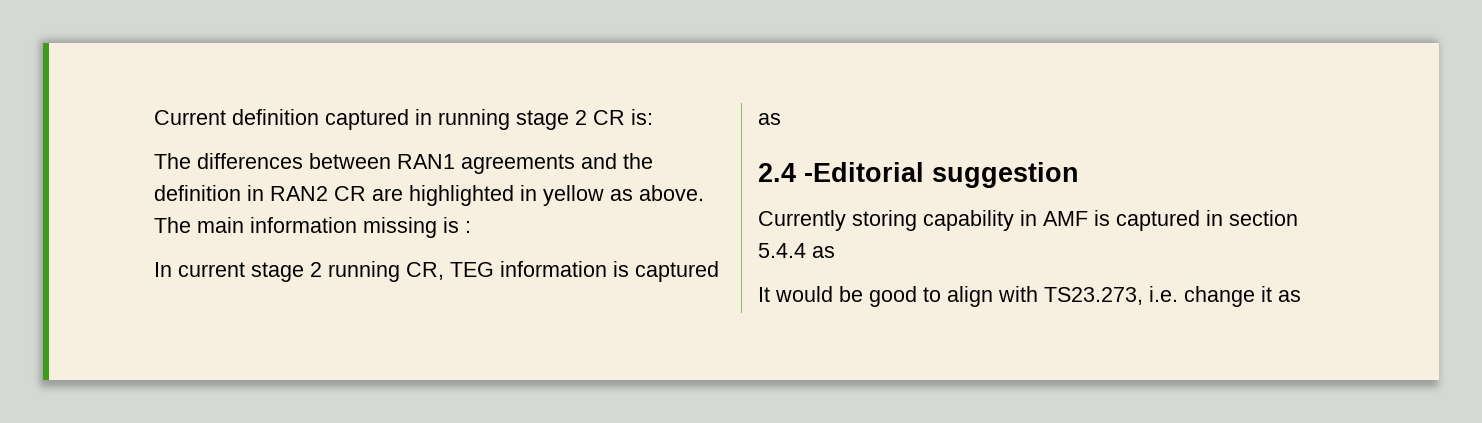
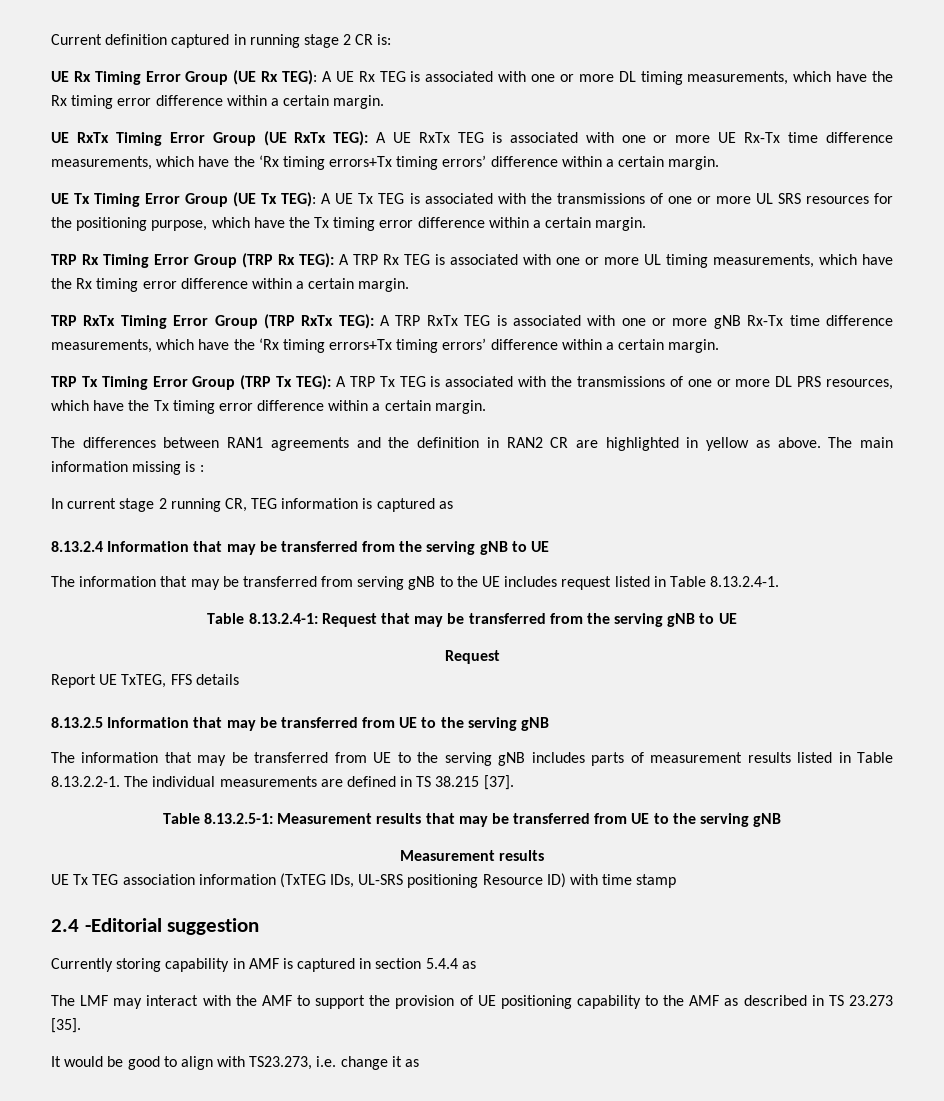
(653, 117) none -> [51,70,893,85] [51,95,385,109] [51,131,894,146] [51,155,720,170] [51,192,893,207] [51,217,647,231] [51,253,893,268] [51,278,410,292] [51,314,894,329] [51,338,720,353] [51,375,893,390] [51,400,486,414] // UE Rx Timing Error Group (UE Rx TEG): A UE Rx TEG is associated with one or more DL timing measurements, which have the Rx timing error difference within a certain margin. // UE RxTx Timing Error Group (UE RxTx TEG): A UE RxTx TEG is associated with one or more UE Rx-Tx time difference measurements, which have the ‘Rx timing errors+Tx timing errors’ difference within a certain margin. // UE Tx Timing Error Group (UE Tx TEG): A UE Tx TEG is associated with the transmissions of one or more UL SRS resources for the positioning purpose, which have the Tx timing error difference within a certain margin. // TRP Rx Timing Error Group (TRP Rx TEG): A TRP Rx TEG is associated with one or more UL timing measurements, which have the Rx timing error difference within a certain margin. // TRP RxTx Timing Error Group (TRP RxTx TEG): A TRP RxTx TEG is associated with one or more gNB Rx-Tx time difference measurements, which have the ‘Rx timing errors+Tx timing errors’ difference within a certain margin. // TRP Tx Timing Error Group (TRP Tx TEG): A TRP Tx TEG is associated with the transmissions of one or more DL PRS resources, which have the Tx timing error difference within a certain margin.
(781, 119) none -> [51,541,550,555] [51,576,780,590] [207,613,737,627] [444,650,500,664] [51,674,239,688] [51,717,550,731] [51,752,894,766] [51,775,514,790] [162,813,782,827] [399,850,545,861] [51,873,677,888] // 8.13.2.4 Information that may be transferred from the serving gNB to UE // The information that may be transferred from serving gNB to the UE includes request listed in Table 8.13.2.4-1. // Table 8.13.2.4-1: Request that may be transferred from the serving gNB to UE // Request // Report UE TxTEG, FFS details // 8.13.2.5 Information that may be transferred from UE to the serving gNB // The information that may be transferred from UE to the serving gNB includes parts of measurement results listed in Table 8.13.2.2-1. The individual measurements are defined in TS 38.215 [37]. // Table 8.13.2.5-1: Measurement results that may be transferred from UE to the serving gNB // Measurement results // UE Tx TEG association information (TxTEG IDs, UL-SRS positioning Resource ID) with time stamp
(835, 252) none -> [51,995,893,1009] [51,1018,81,1033] // The LMF may interact with the AMF to support the provision of UE positioning capability to the AMF as described in TS 23.273 [35].

